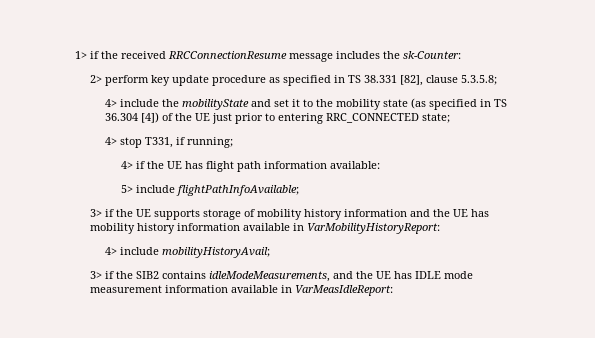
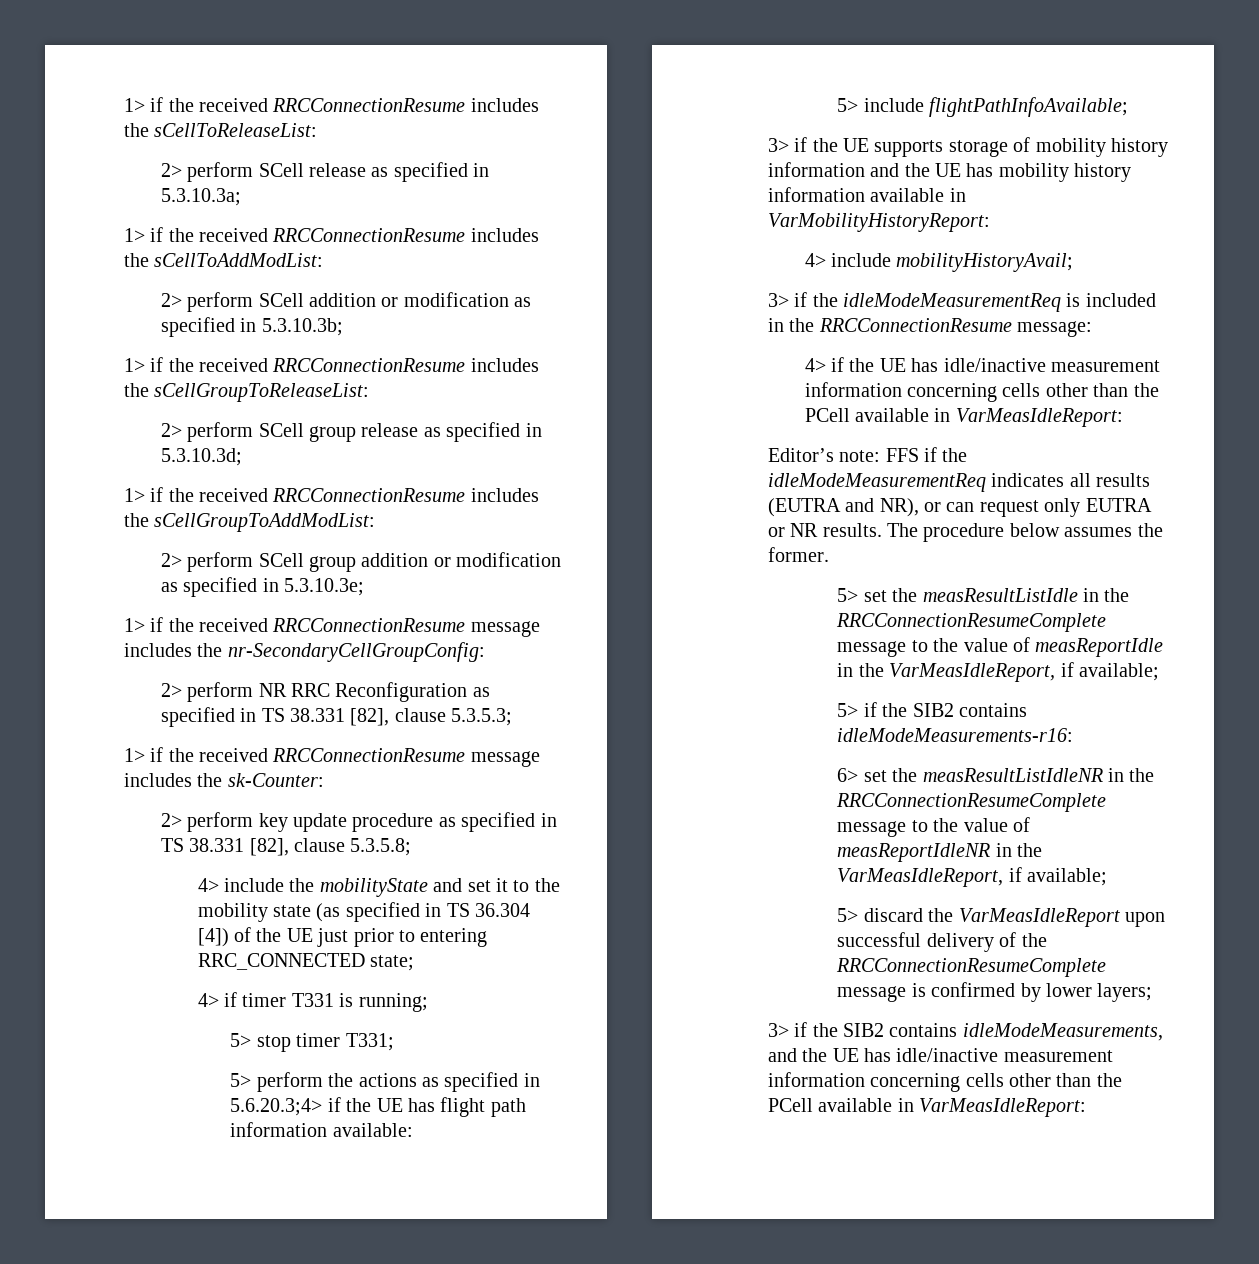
[75,51,288,59] 1> if the received RRCConnectionResume -> [123,97,539,112] [123,123,318,137] [160,162,490,182] [160,188,241,206] [123,227,539,242] [123,253,324,267] [160,292,532,312] [160,317,343,337] [123,357,539,372] [123,383,370,402] [160,422,542,442] [160,448,242,466] [123,487,539,502] [123,513,376,532] [160,552,562,572] [160,577,364,597] [123,617,540,637] [123,642,485,662] [160,682,490,702] [160,707,513,727] [123,747,466,762] 1> if the received RRCConnectionResume includes the sCellToReleaseList: // 2> perform SCell release as specified in 5.3.10.3a; // 1> if the received RRCConnectionResume includes the sCellToAddModList: // 2> perform SCell addition or modification as specified in 5.3.10.3b; // 1> if the received RRCConnectionResume includes the sCellGroupToReleaseList: // 2> perform SCell group release as specified in 5.3.10.3d; // 1> if the received RRCConnectionResume includes the sCellGroupToAddModList: // 2> perform SCell group addition or modification as specified in 5.3.10.3e; // 1> if the received RRCConnectionResume message includes the nr-SecondaryCellGroupConfig: // 2> perform NR RRC Reconfiguration as specified in TS 38.331 [82], clause 5.3.5.3; // 1> if the received RRCConnectionResume
[120,137,234,148] [120,161,133,169] stop T331, if running; // 4> -> [223,992,428,1012] [230,1033,394,1052] [230,1072,540,1092] [230,1098,323,1116] if timer T331 is running; // 5> stop timer T331; // 5> perform the actions as specified in 5.6.20.3;4>
(271, 252) none -> [767,292,1156,312] [767,318,1092,337] [804,357,1160,372] [804,382,1159,402] [804,408,1123,427] [767,447,968,462] [767,473,1150,492] [767,498,1152,517] [767,523,1163,542] [767,547,829,562] [837,588,1130,602] [836,613,1107,632] [837,637,1164,657] [837,662,1159,682] [837,702,1027,717] [837,728,1074,742] [837,768,1155,782] [836,793,1107,812] [837,817,1030,837] [837,843,1043,862] [837,867,1108,887] [837,908,1165,927] [837,932,1047,952] [836,958,1107,977] [837,982,1153,1002] // 3> if the idleModeMeasurementReq is included in the RRCConnectionResume message: // 4> if the UE has idle/inactive measurement information concerning cells other than the PCell available in VarMeasIdleReport: // Editor’s note: FFS if the idleModeMeasurementReq indicates all results (EUTRA and NR), or can request only EUTRA or NR results. The procedure below assumes the former. // 5> set the measResultListIdle in the RRCConnectionResumeComplete message to the value of measReportIdle in the VarMeasIdleReport, if available; // 5> if the SIB2 contains idleModeMeasurements-r16: // 6> set the measResultListIdleNR in the RRCConnectionResumeComplete message to the value of measReportIdleNR in the VarMeasIdleReport, if available; // 5> discard the VarMeasIdleReport upon successful delivery of the RRCConnectionResumeComplete message is confirmed by lower layers;
[415,271,474,279] [90,285,229,293] IDLE mode measurement information -> [896,1048,1113,1062] [767,1072,1122,1092] [767,1098,813,1112] idle/inactive measurement information concerning cells other than the PCell

